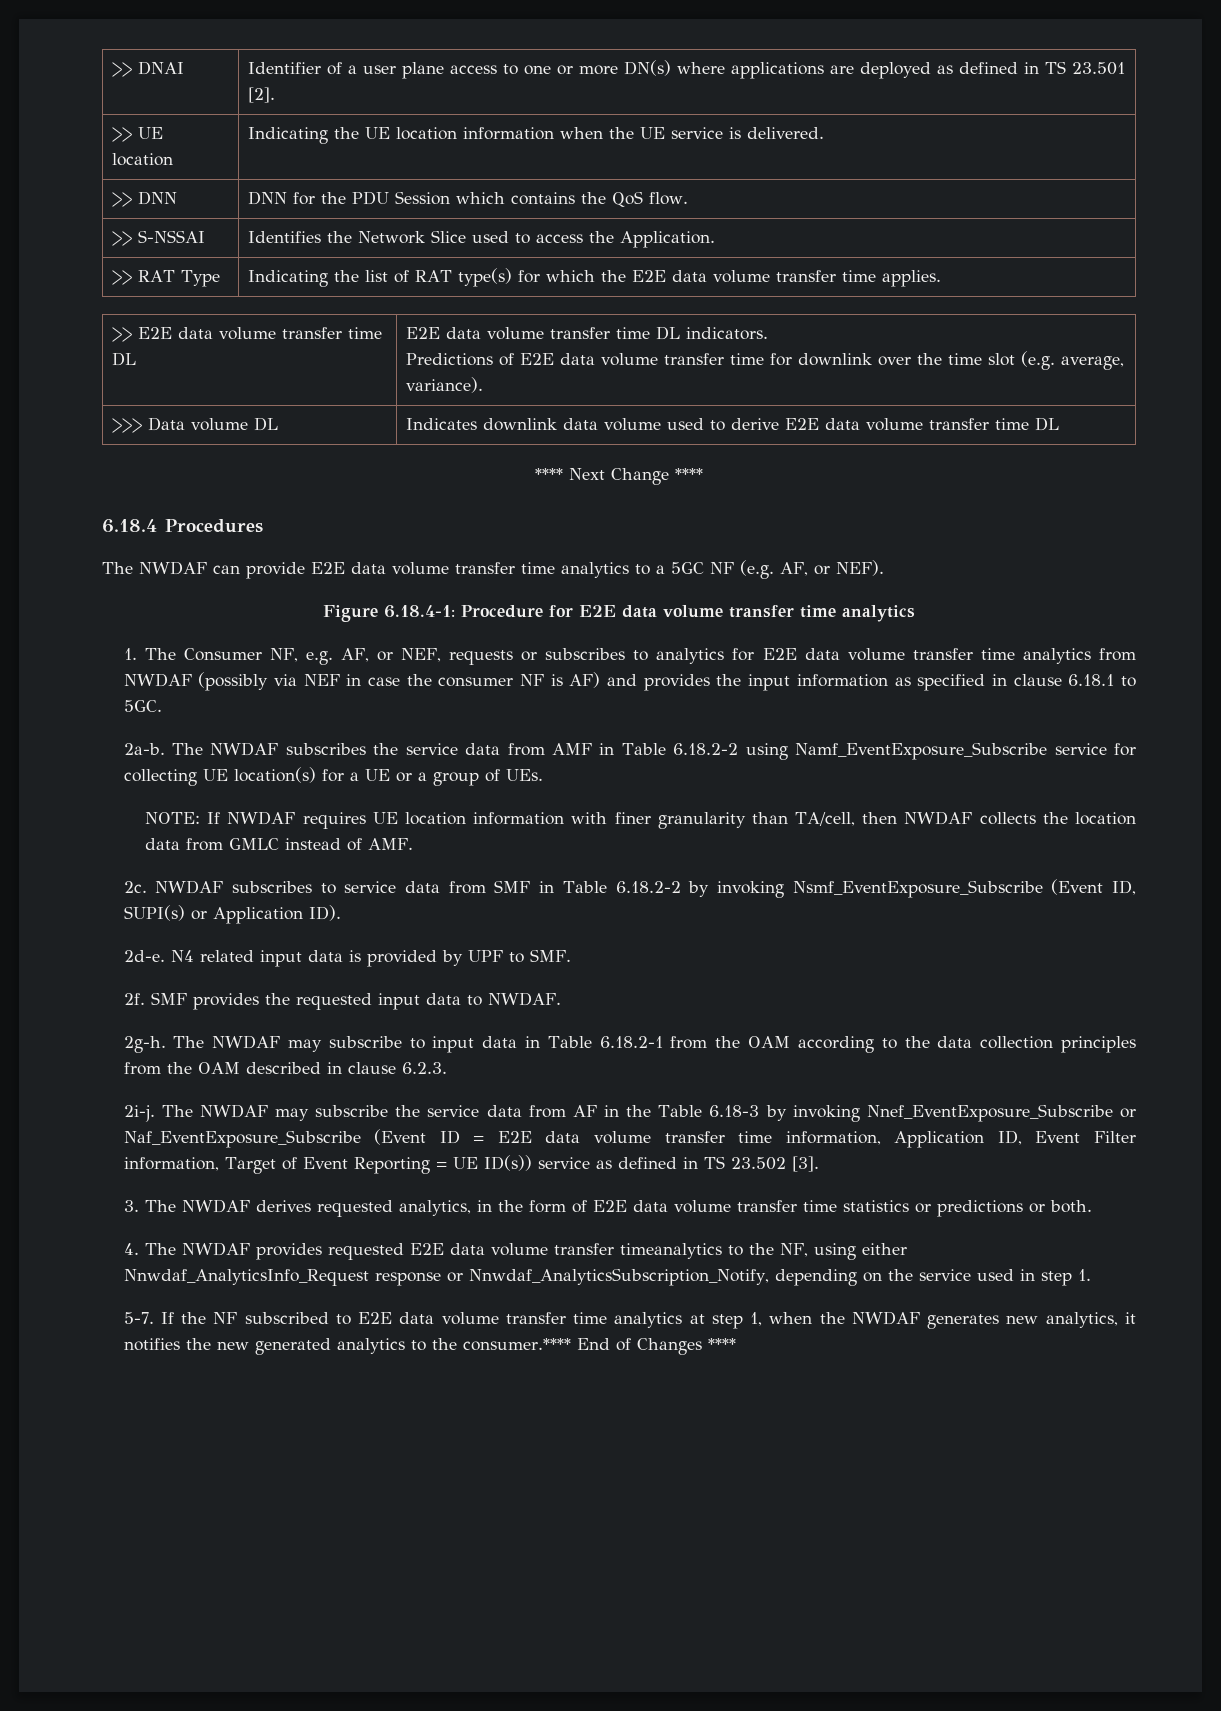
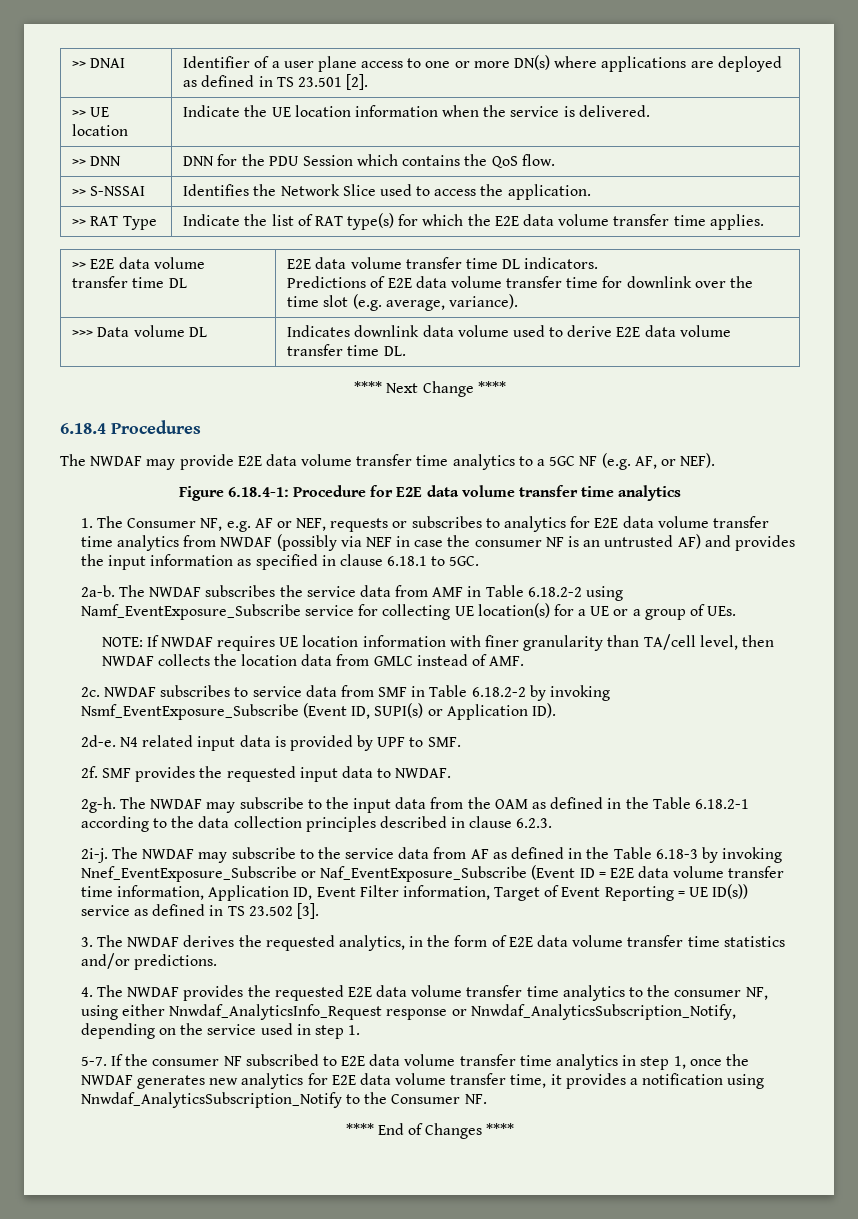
[247,127,328,144] Indicating -> [183,105,241,117] Indicate
[639,127,665,139] UE -> (507, 111) none
[619,231,715,248] Application. -> [507,184,591,200] application.
[247,270,328,287] Indicating -> [183,214,241,226] Indicate
[1034,417,1059,431] DL -> [383,346,406,356] DL.
[213,565,240,574] can -> [146,459,176,470] may
[340,648,369,662] AF, -> [254,518,273,528] AF
(563, 680) none -> [583,535,674,547] an untrusted
[795,812,856,826] TA/cell, -> [643,634,738,650] TA/cell level,
[432,1036,791,1053] input data in Table 6.18.2-1 from the OAM -> [325,797,749,813] the input data from the OAM as defined in the Table 6.18.2-1
[123,1062,240,1075] from the OAM -> (376, 824) none
(389, 1111) none -> [299,849,314,859] to
(597, 1111) none -> [492,847,564,859] as defined
(311, 1206) none -> [238,935,262,947] the
[914,1200,1092,1217] or predictions or both. -> [80,953,217,970] and/or predictions.
(322, 1251) none -> [247,985,271,997] the
[619,1243,774,1259] timeanalytics to the -> [526,985,742,1001] time analytics to the consumer
(207, 1318) none -> [152,1059,220,1066] consumer
[689,1314,705,1324] at -> [622,1055,637,1066] in
[769,1312,813,1324] when -> [689,1059,722,1066] once
[1045,1312,1137,1328] [123,1338,571,1355] analytics, it notifies the new generated analytics to the consumer.**** -> [241,1073,765,1089] [80,1092,487,1108] [345,1123,374,1135] analytics for E2E data volume transfer time, it provides a notification using Nnwdaf_AnalyticsSubscription_Notify to the Consumer NF. // ****

